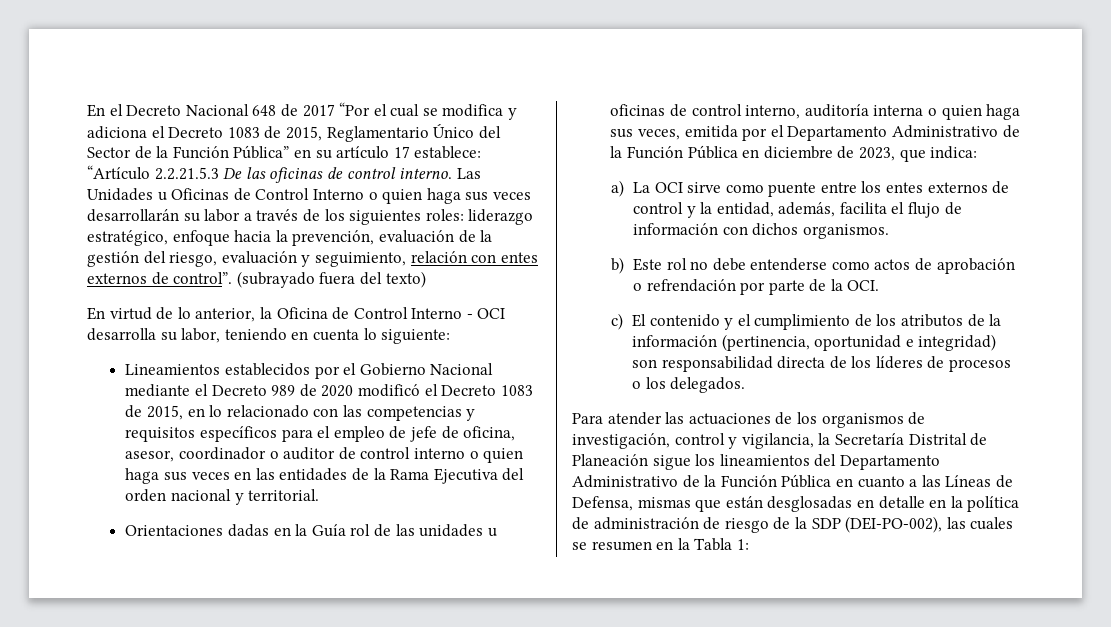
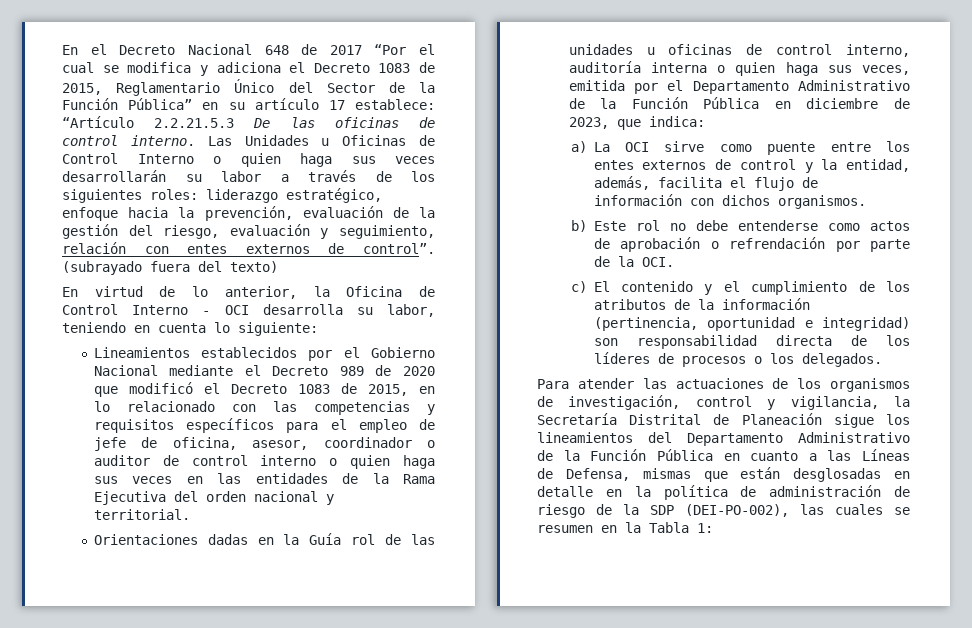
(354, 391) none -> [93,386,118,397] que

